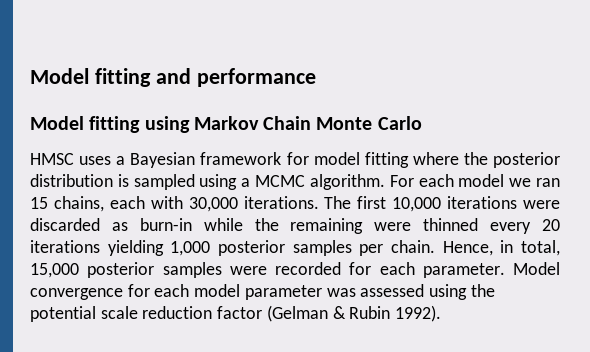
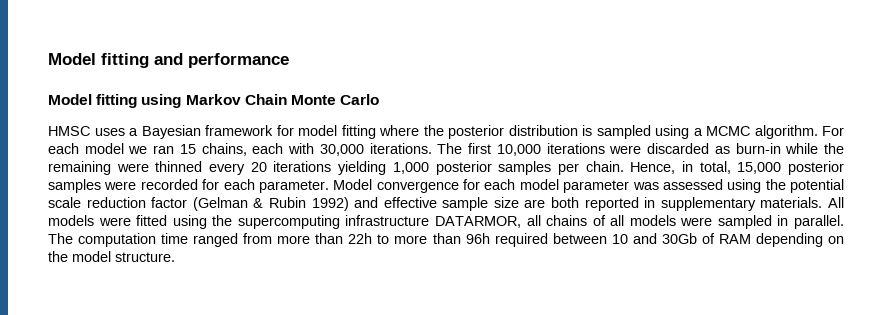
[395,305,442,322] 1992). -> [311,197,845,211] [48,215,844,229] [48,233,844,247] [48,251,175,262] 1992) and effective sample size are both reported in supplementary materials. All models were fitted using the supercomputing infrastructure DATARMOR, all chains of all models were sampled in parallel. The computation time ranged from more than 22h to more than 96h required between 10 and 30Gb of RAM depending on the model structure.

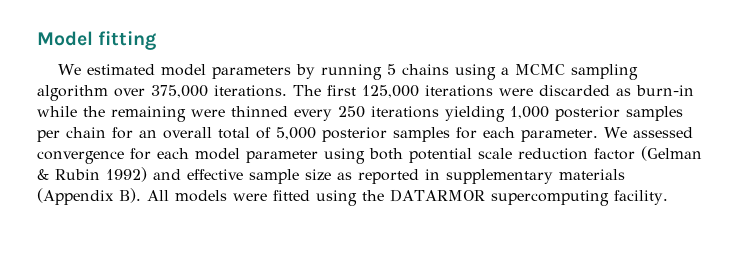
[48,53,289,68] [48,94,380,108] [48,125,844,139] [48,143,364,156] Model fitting and performance // Model fitting using Markov Chain Monte Carlo // HMSC uses a Bayesian framework for model fitting where the posterior distribution is sampled using a MCMC algorithm. For each model we ran 15 chains, each with 30,000 -> [37,31,157,50] [58,64,639,80] [37,85,208,101] Model fitting // We estimated model parameters by running 5 chains using a MCMC sampling algorithm over 375,000
[496,144,541,156] 10,000 -> [362,85,419,98] 125,000
[250,162,267,172] 20 -> [338,106,365,118] 250
[585,161,844,175] [48,179,198,193] chain. Hence, in total, 15,000 posterior samples were recorded -> [66,127,450,142] chain for an overall total of 5,000 posterior samples
[333,179,373,190] Model -> [603,127,693,138] We assessed
[632,179,786,193] was assessed using the -> [324,148,403,164] using both
[524,197,580,208] are both -> [337,172,352,180] as
[760,197,823,208] materials. -> [559,169,625,180] [37,188,141,205] materials (Appendix B).
[237,215,844,229] [48,233,844,247] [48,251,175,262] supercomputing infrastructure DATARMOR, all chains of all models were sampled in parallel. The computation time ranged from more than 22h to more than 96h required between 10 and 30Gb of RAM depending on the model structure. -> [390,189,668,206] DATARMOR supercomputing facility.

